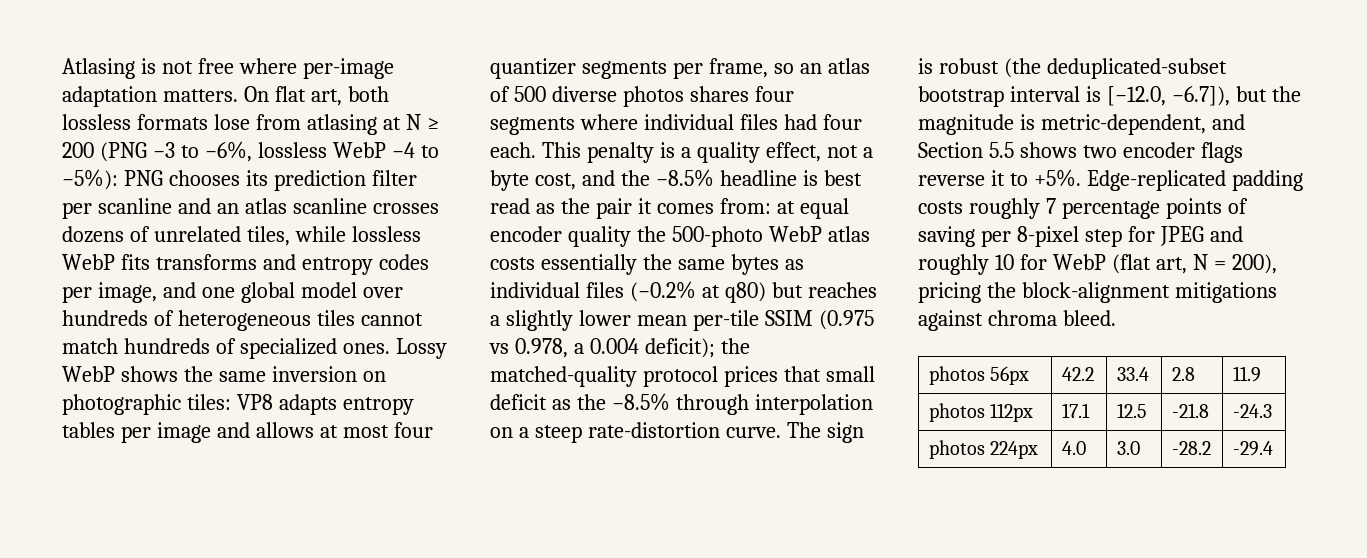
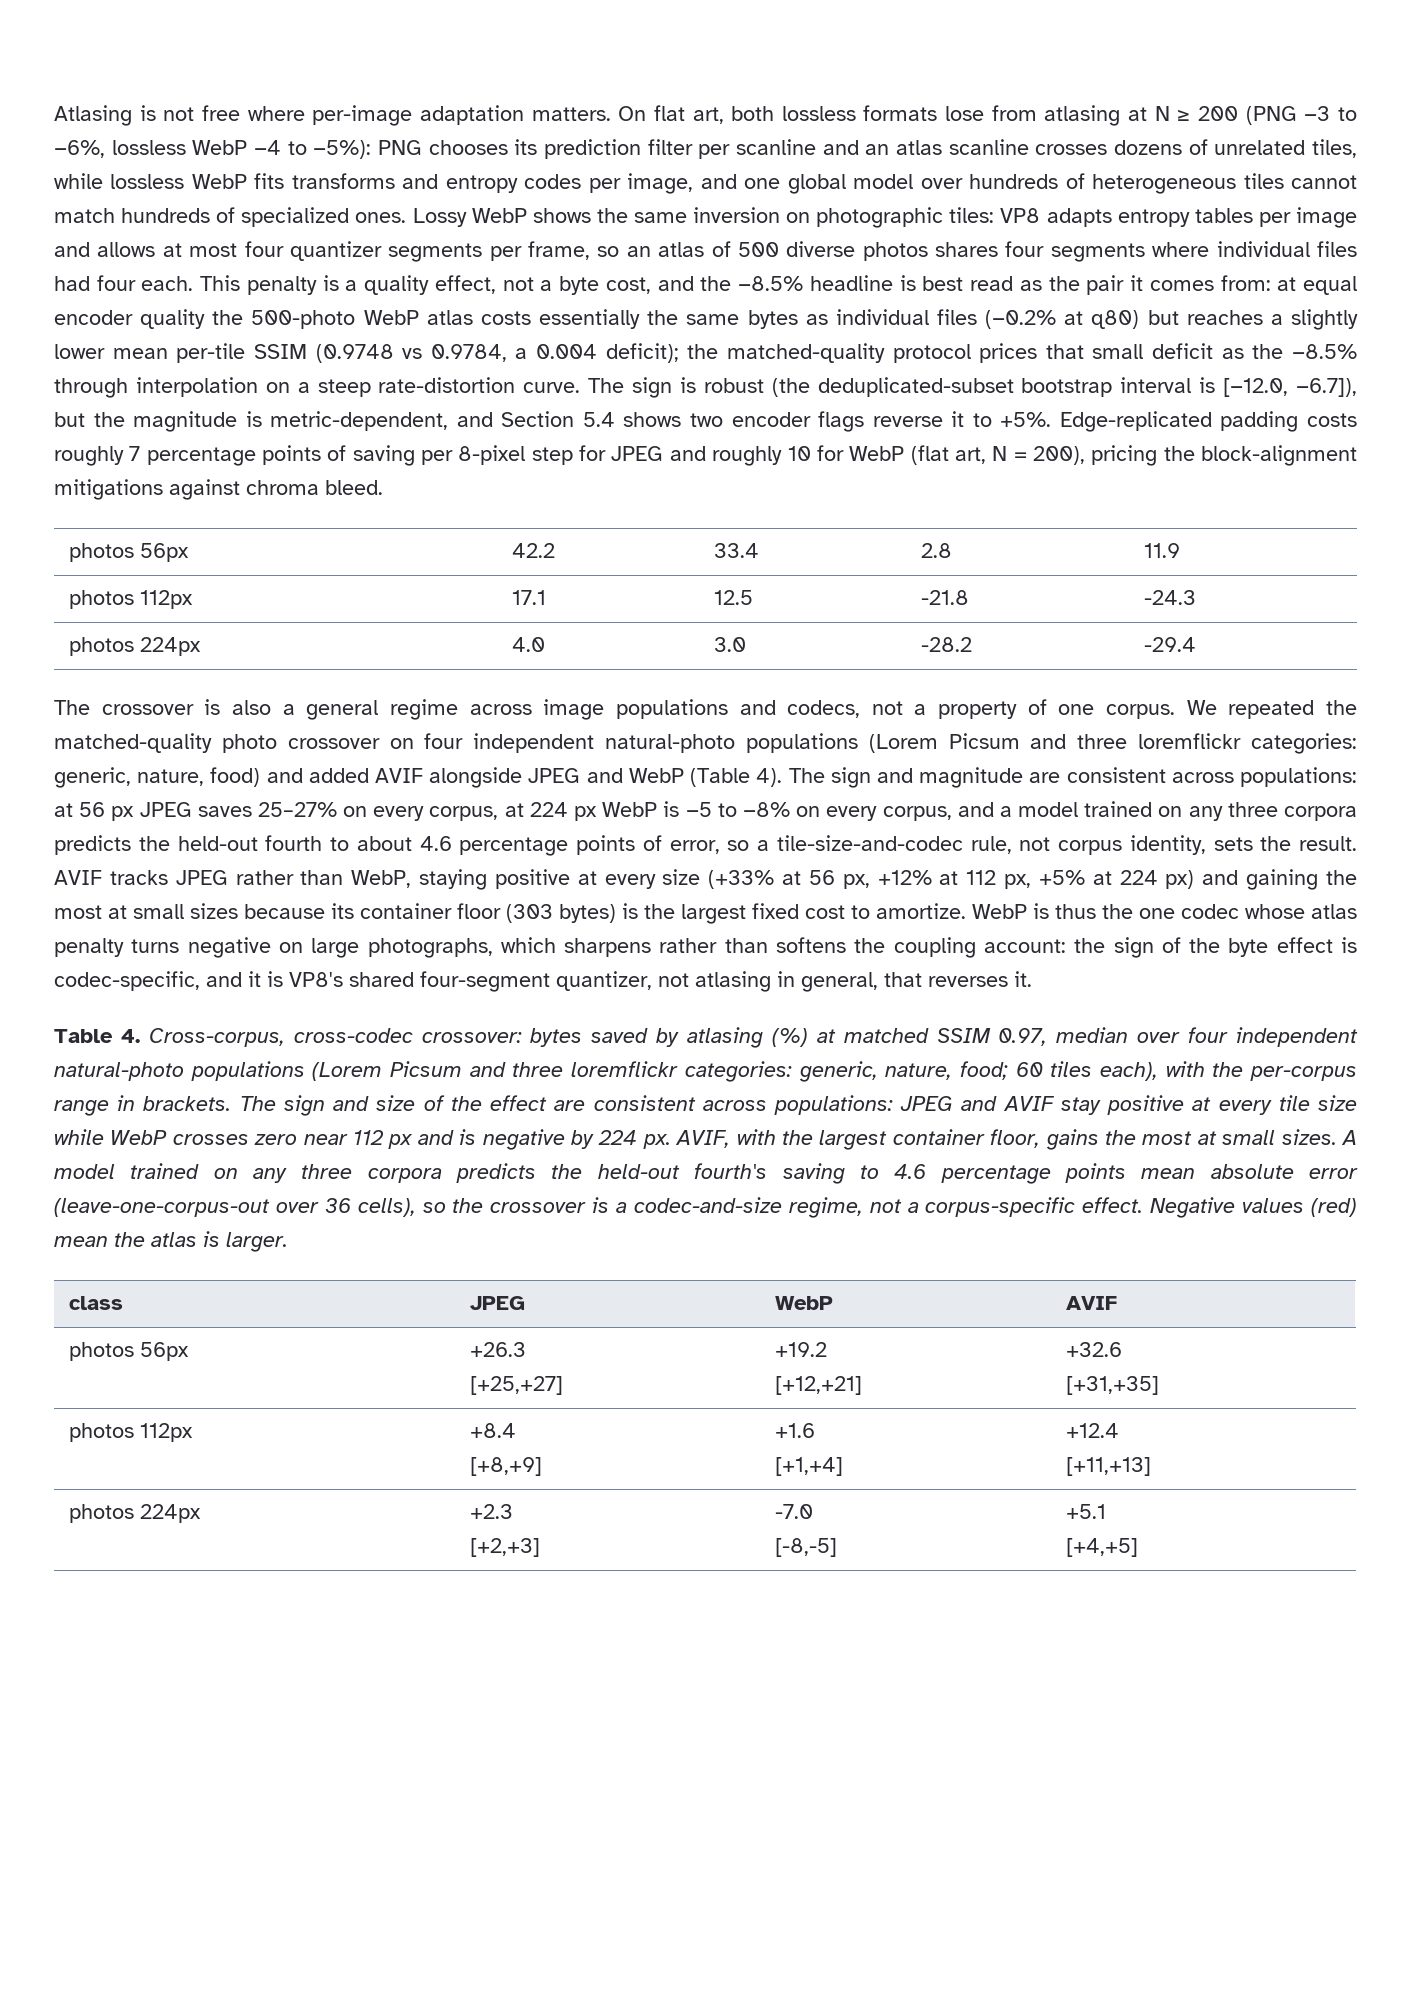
[818,310,874,330] [489,338,568,358] (0.975 vs 0.978, -> [315,344,507,363] (0.9748 vs 0.9784,
[988,142,1014,158] 5.5 -> [582,412,615,427] 5.4
(1273, 448) none -> [54,699,1357,720] [54,733,1357,754] [54,767,1357,788] [54,801,1358,821] [54,835,1357,856] [54,869,1357,890] [54,903,1357,924] [54,937,1357,958] [54,971,1032,992] [54,1027,1359,1048] [54,1061,1357,1082] [54,1095,1358,1116] [54,1129,1358,1150] [54,1163,1358,1184] [54,1197,1358,1218] [54,1231,288,1252] [69,1296,124,1310] [470,1296,526,1310] [775,1296,834,1310] [1066,1296,1118,1310] [69,1342,190,1361] [470,1342,527,1357] [470,1376,564,1395] [775,1342,828,1357] [775,1376,863,1395] [1066,1342,1123,1357] [1066,1376,1160,1395] [69,1423,194,1442] [470,1423,517,1438] [470,1457,543,1476] [775,1423,816,1438] [775,1457,844,1476] [1066,1423,1120,1438] [1066,1457,1152,1476] [69,1504,202,1523] [470,1504,514,1519] [470,1538,541,1557] [775,1504,814,1519] [775,1538,838,1557] [1066,1504,1107,1519] [1066,1538,1139,1557] // The crossover is also a general regime across image populations and codecs, not a property of one corpus. We repeated the matched-quality photo crossover on four independent natural-photo populations (Lorem Picsum and three loremflickr categories: generic, nature, food) and added AVIF alongside JPEG and WebP (Table 4). The sign and magnitude are consistent across populations: at 56 px JPEG saves 25–27% on every corpus, at 224 px WebP is −5 to −8% on every corpus, and a model trained on any three corpora predicts the held-out fourth to about 4.6 percentage points of error, so a tile-size-and-codec rule, not corpus identity, sets the result. AVIF tracks JPEG rather than WebP, staying positive at every size (+33% at 56 px, +12% at 112 px, +5% at 224 px) and gaining the most at small sizes because its container floor (303 bytes) is the largest fixed cost to amortize. WebP is thus the one codec whose atlas penalty turns negative on large photographs, which sharpens rather than softens the coupling account: the sign of the byte effect is codec-specific, and it is VP8's shared four-segment quantizer, not atlasing in general, that reverses it. // Table 4. Cross-corpus, cross-codec crossover: bytes saved by atlasing (%) at matched SSIM 0.97, median over four independent natural-photo populations (Lorem Picsum and three loremflickr categories: generic, nature, food; 60 tiles each), with the per-corpus range in brackets. The sign and size of the effect are consistent across populations: JPEG and AVIF stay positive at every tile size while WebP crosses zero near 112 px and is negative by 224 px. AVIF, with the largest container floor, gains the most at small sizes. A model trained on any three corpora predicts the held-out fourth's saving to 4.6 percentage points mean absolute error (leave-one-corpus-out over 36 cells), so the crossover is a codec-and-size regime, not a corpus-specific effect. Negative values (red) mean the atlas is larger. // class | JPEG | WebP | AVIF // photos 56px | +26.3 // [+25,+27] | +19.2 // [+12,+21] | +32.6 // [+31,+35] // photos 112px | +8.4 // [+8,+9] | +1.6 // [+1,+4] | +12.4 // [+11,+13] // photos 224px | +2.3 // [+2,+3] | -7.0 // [-8,-5] | +5.1 // [+4,+5]

